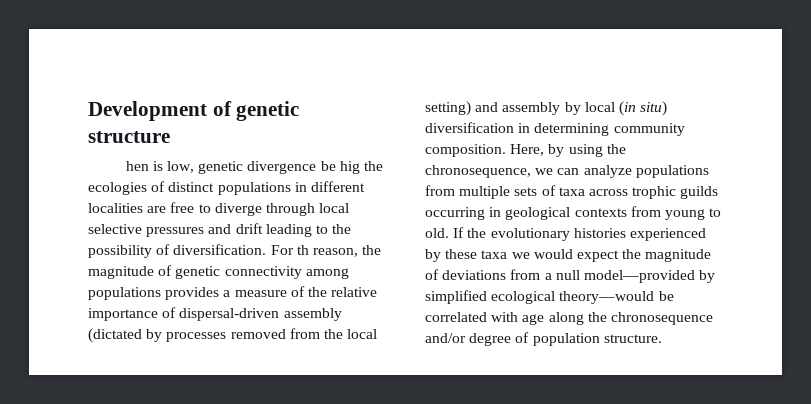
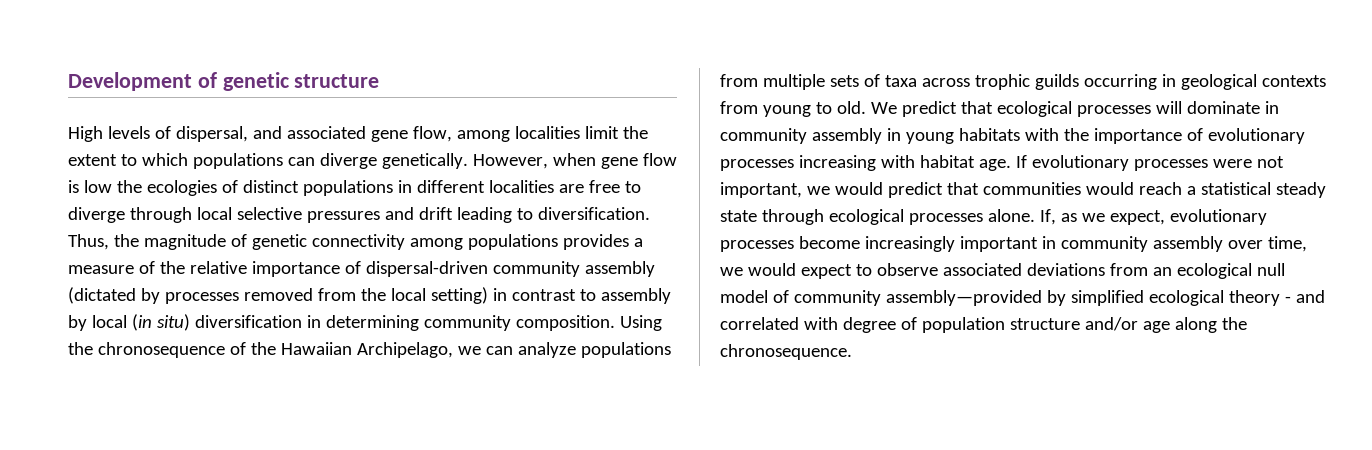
[125,161,360,174] hen is low, genetic divergence be hig -> [68,126,648,142] [68,153,677,169] [68,180,112,193] High levels of dispersal, and associated gene flow, among localities limit the extent to which populations can diverge genetically. However, when gene flow is low
[332,224,352,234] [88,244,358,258] the possibility of diversification. For th reason, -> [537,207,650,220] [68,234,109,250] diversification. Thus,
(280, 314) none -> [492,261,580,277] community
[475,102,499,112] and -> [492,288,596,301] in contrast to
[510,144,626,157] [425,165,531,178] Here, by using the chronosequence, -> [619,315,662,331] [68,342,453,358] Using the chronosequence of the Hawaiian Archipelago,
[453,227,706,241] [425,249,712,262] [425,269,716,283] [425,290,674,304] [425,312,713,325] [425,332,662,346] If the evolutionary histories experienced by these taxa we would expect the magnitude of deviations from a null model—provided by simplified ecological theory—would be correlated with age along the chronosequence and/or degree of population structure. -> [870,101,1279,117] [720,128,1305,144] [720,155,1284,171] [720,182,1326,198] [720,209,1267,225] [720,236,1307,252] [720,263,1285,279] [720,290,1325,306] [720,317,1247,333] [720,344,852,360] We predict that ecological processes will dominate in community assembly in young habitats with the importance of evolutionary processes increasing with habitat age. If evolutionary processes were not important, we would predict that communities would reach a statistical steady state through ecological processes alone. If, as we expect, evolutionary processes become increasingly important in community assembly over time, we would expect to observe associated deviations from an ecological null model of community assembly—provided by simplified ecological theory - and correlated with degree of population structure and/or age along the chronosequence.

